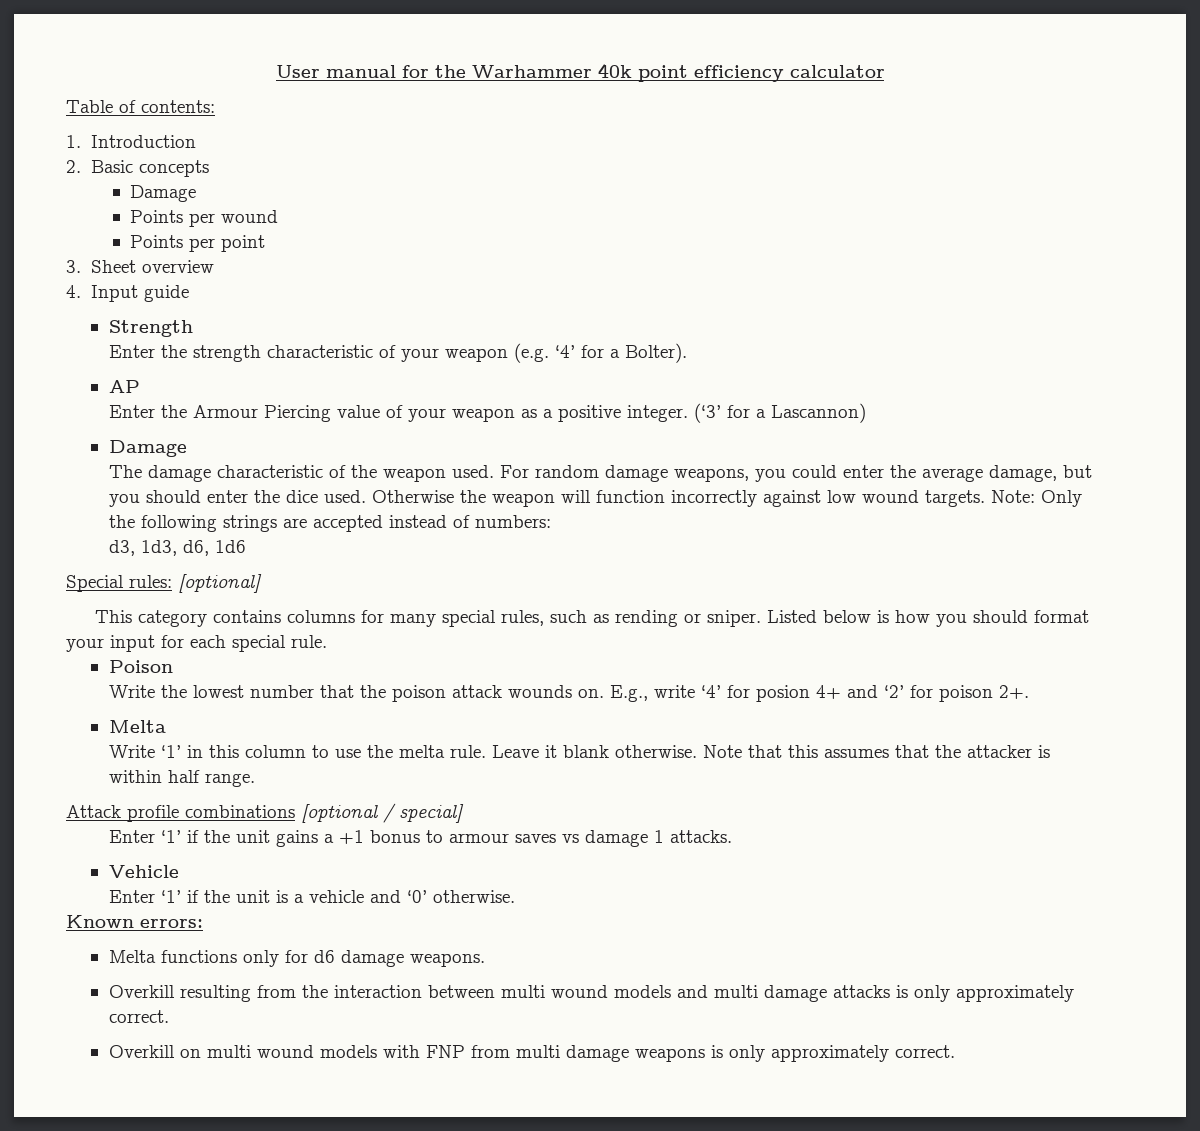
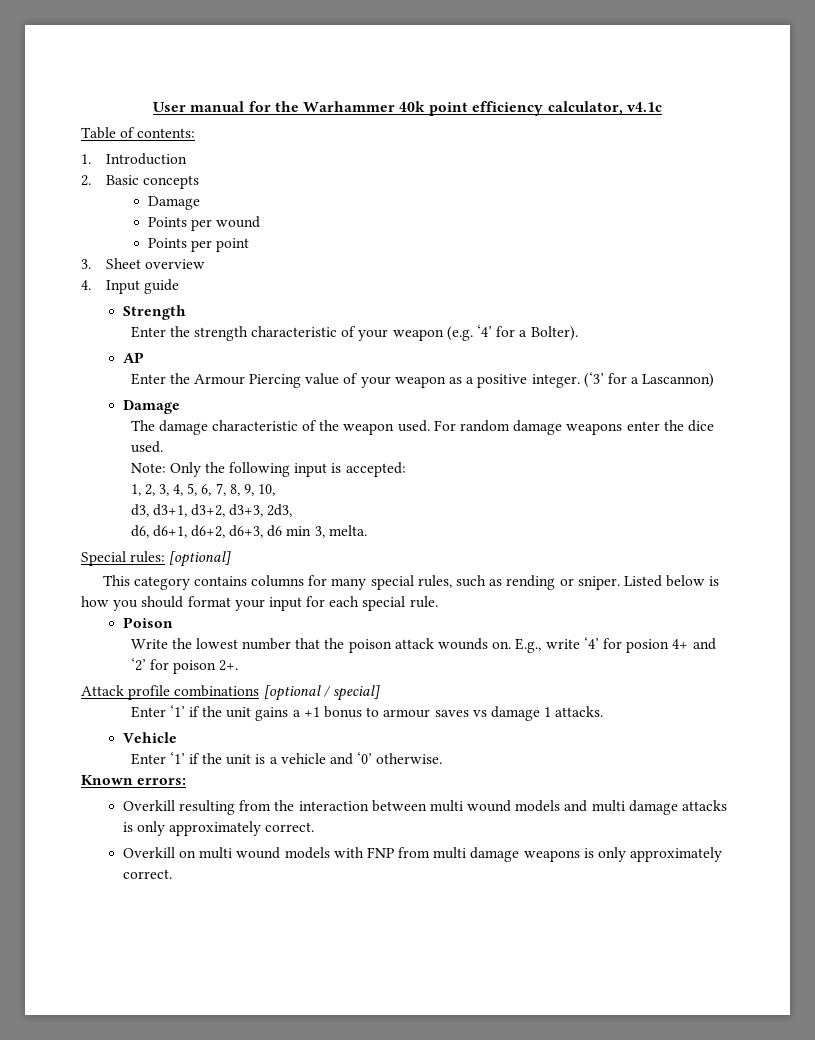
[789,65,885,78] calculator -> [547,101,662,115] calculator, v4.1c
[674,465,1093,482] [109,490,1083,507] [109,515,552,532] [109,540,247,556] weapons, you could enter the average damage, but you should enter the dice used. Otherwise the weapon will function incorrectly against low wound targets. Note: Only the following strings are accepted instead of numbers: // d3, 1d3, d6, 1d6 -> [566,420,714,435] [130,441,163,453] [130,462,406,477] [130,483,276,496] [130,504,293,517] [130,525,367,538] weapons enter the dice used. // Note: Only the following input is accepted: // 1, 2, 3, 4, 5, 6, 7, 8, 9, 10, // d3, d3+1, d3+2, d3+3, 2d3, // d6, d6+1, d6+2, d6+3, d6 min 3, melta.
[108,720,166,733] [109,745,1051,758] [109,770,256,787] // Melta // Write ‘1’ in this column to use the melta rule. Leave it blank otherwise. Note that this assumes that the attacker is within half range. -> (239, 665) none
[108,950,485,967] // Melta functions only for d6 damage weapons. -> (187, 781) none

